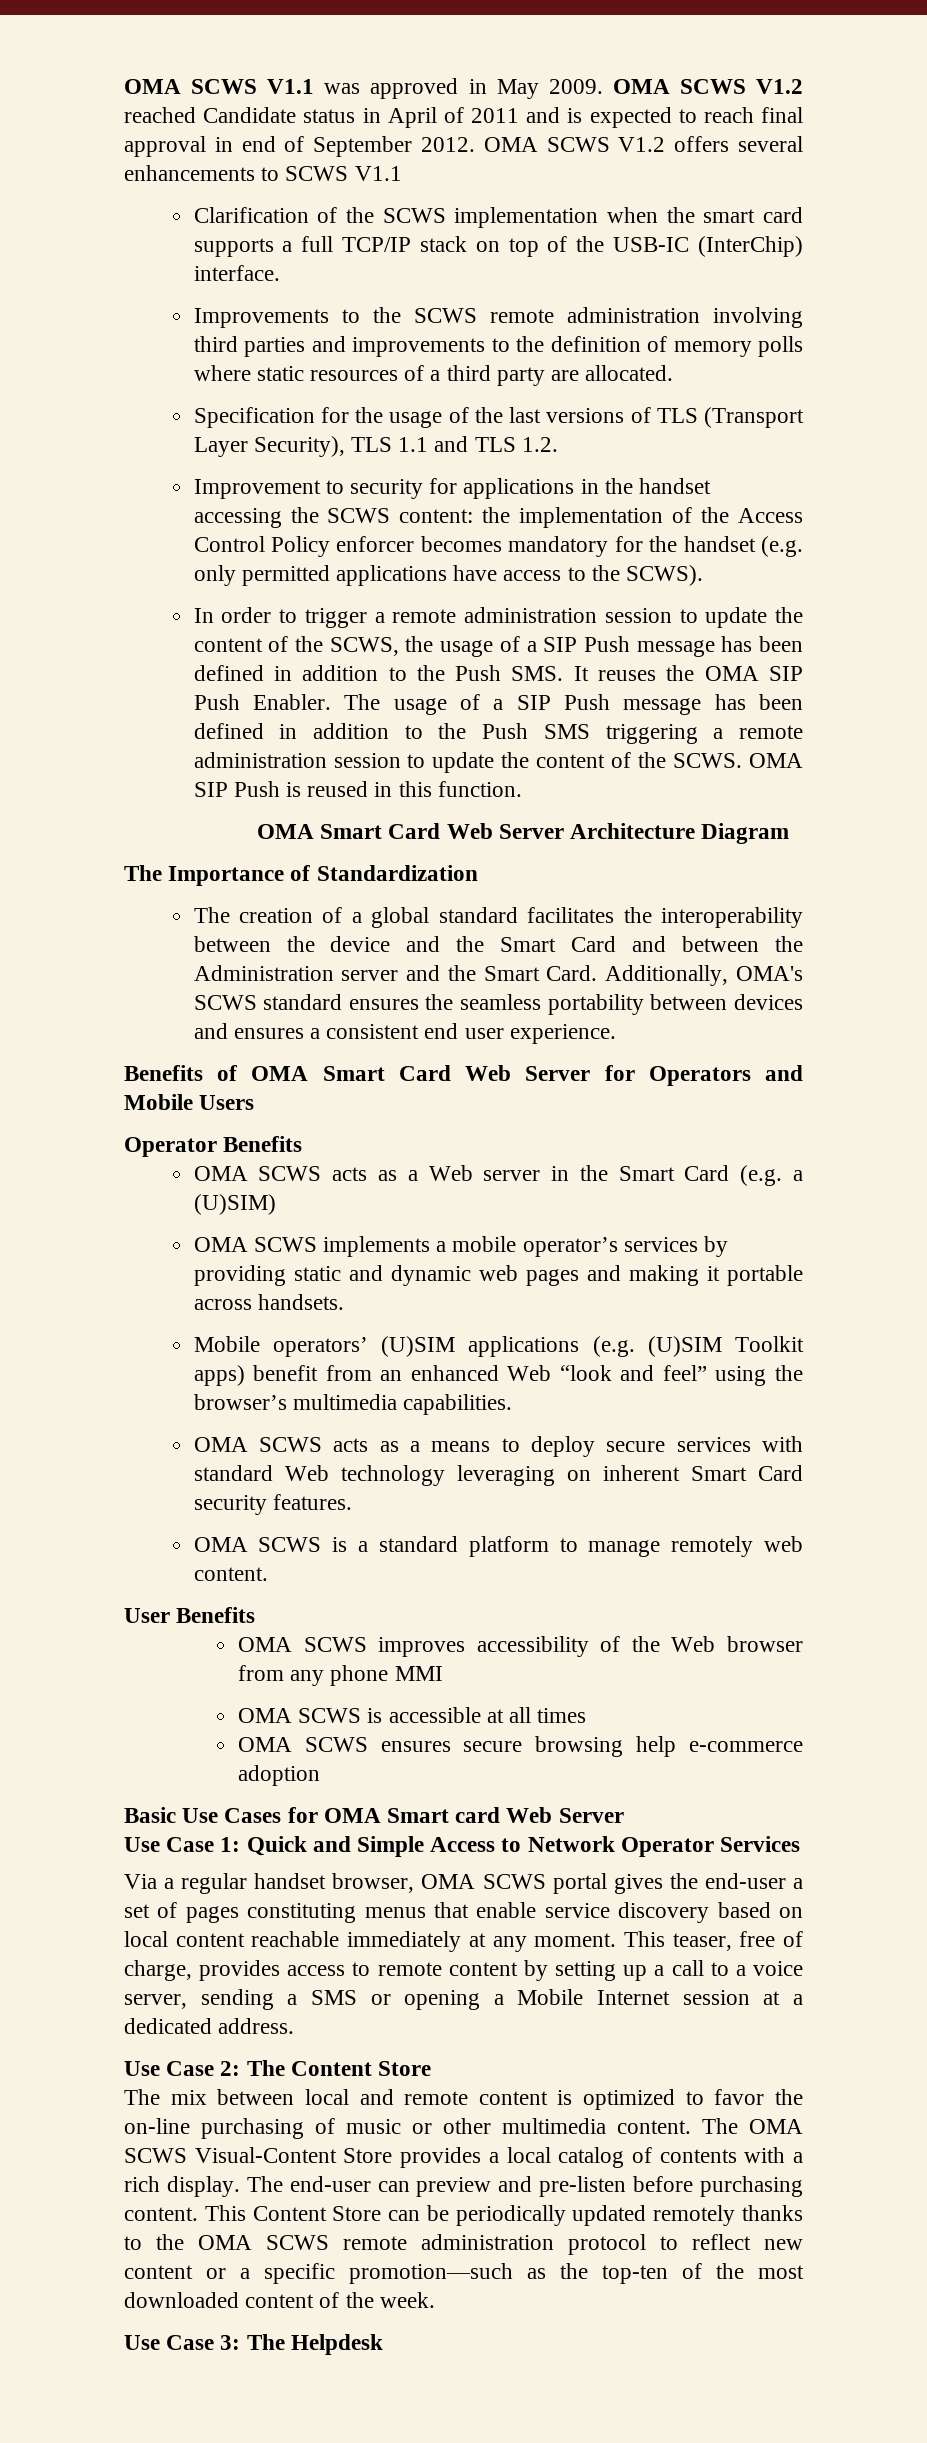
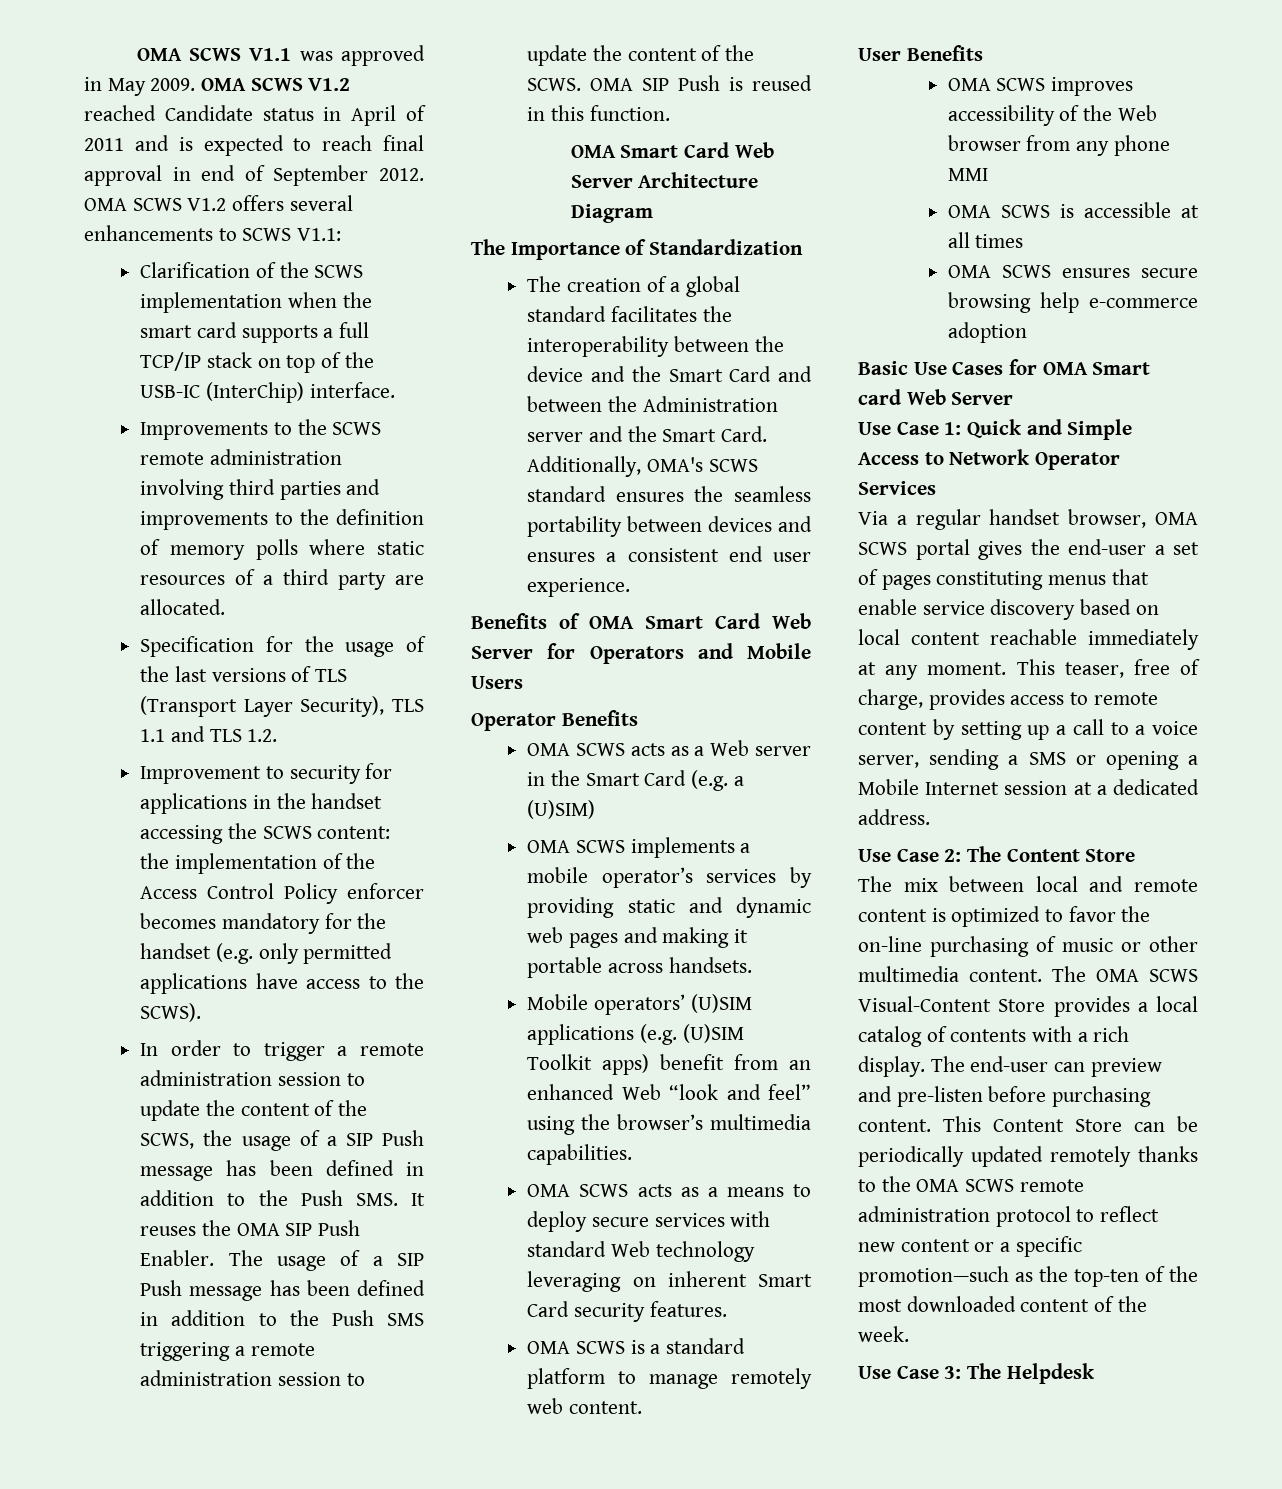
[354,166,402,181] V1.1 -> [297,228,342,241] V1.1:

